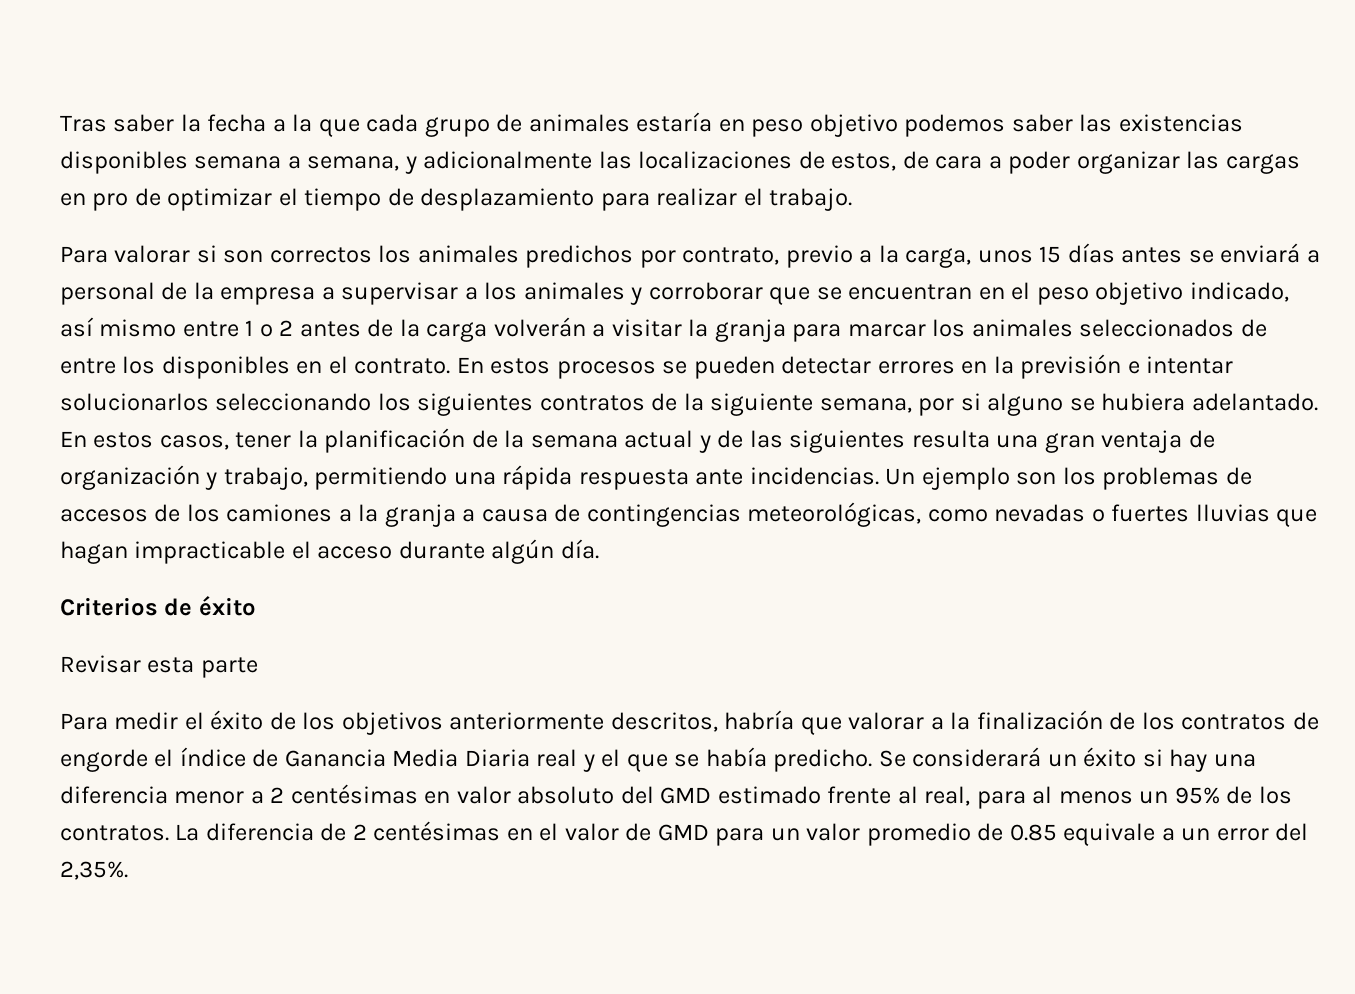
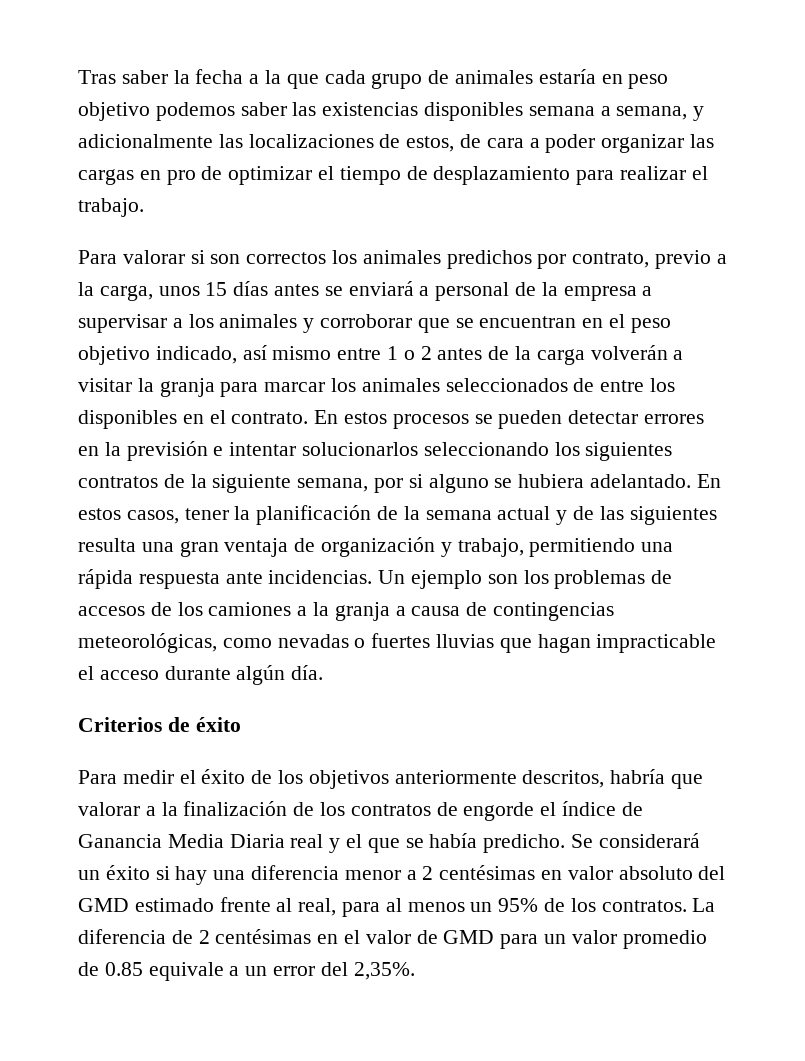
[60,655,258,678] // Revisar esta parte -> (241, 724) none

